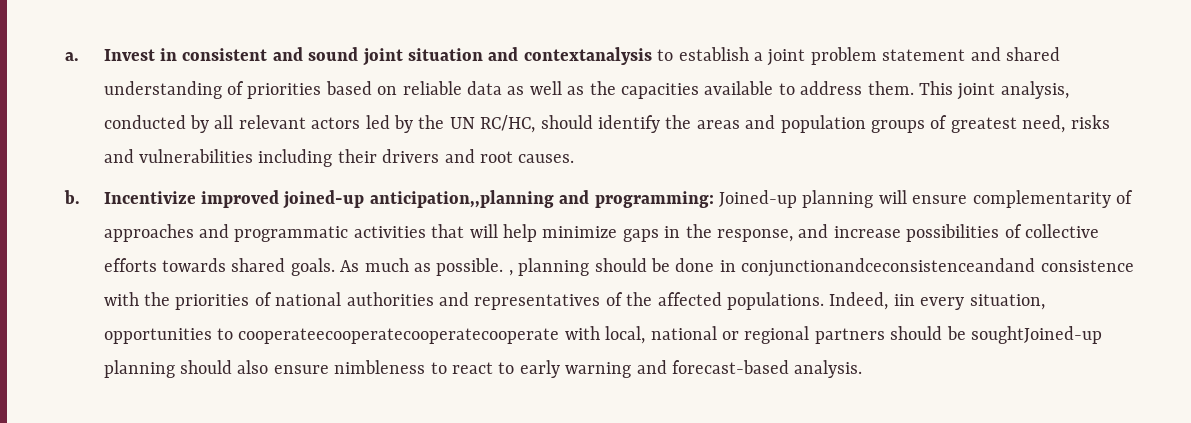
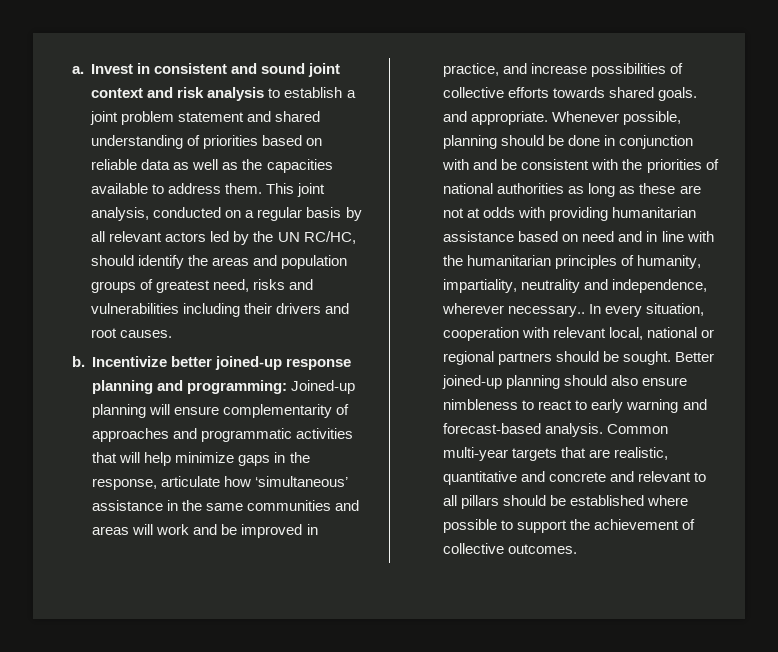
[408,47,652,65] situation and contextanalysis -> [91,87,265,101] context and risk analysis
(186, 122) none -> [225,207,342,221] on a regular basis
[201,190,554,209] improved joined-up anticipation,,planning -> [171,356,352,370] [92,380,154,394] better joined-up response planning
(794, 235) none -> [161,476,349,487] [92,500,360,511] [92,524,318,538] [443,63,500,77] articulate how ‘simultaneous’ assistance in the same communities and areas will work and be improved in practice,
[340,258,513,276] As much as possible. , -> [443,111,682,125] and appropriate. Whenever possible,
[741,258,1134,277] conjunctionandceconsistenceandand consistence -> [619,135,694,149] [442,159,590,170] conjunction with and be consistent
[439,292,1045,310] [103,326,600,344] and representatives of the affected populations. Indeed, iin every situation, opportunities to cooperateecooperatecooperatecooperate with -> [568,183,701,197] [443,207,697,221] [443,231,714,242] [443,255,702,269] [443,279,708,293] [442,303,705,317] [443,327,607,341] as long as these are not at odds with providing humanitarian assistance based on need and in line with the humanitarian principles of humanity, impartiality, neutrality and independence, wherever necessary.. In every situation, cooperation with relevant
[971,326,1103,344] soughtJoined-up -> [623,351,715,365] [442,375,503,389] sought. Better joined-up
(863, 369) none -> [607,424,669,434] [443,447,669,461] [443,471,707,485] [443,495,689,509] [443,519,696,533] [443,543,578,554] Common multi-year targets that are realistic, quantitative and concrete and relevant to all pillars should be established where possible to support the achievement of collective outcomes.

